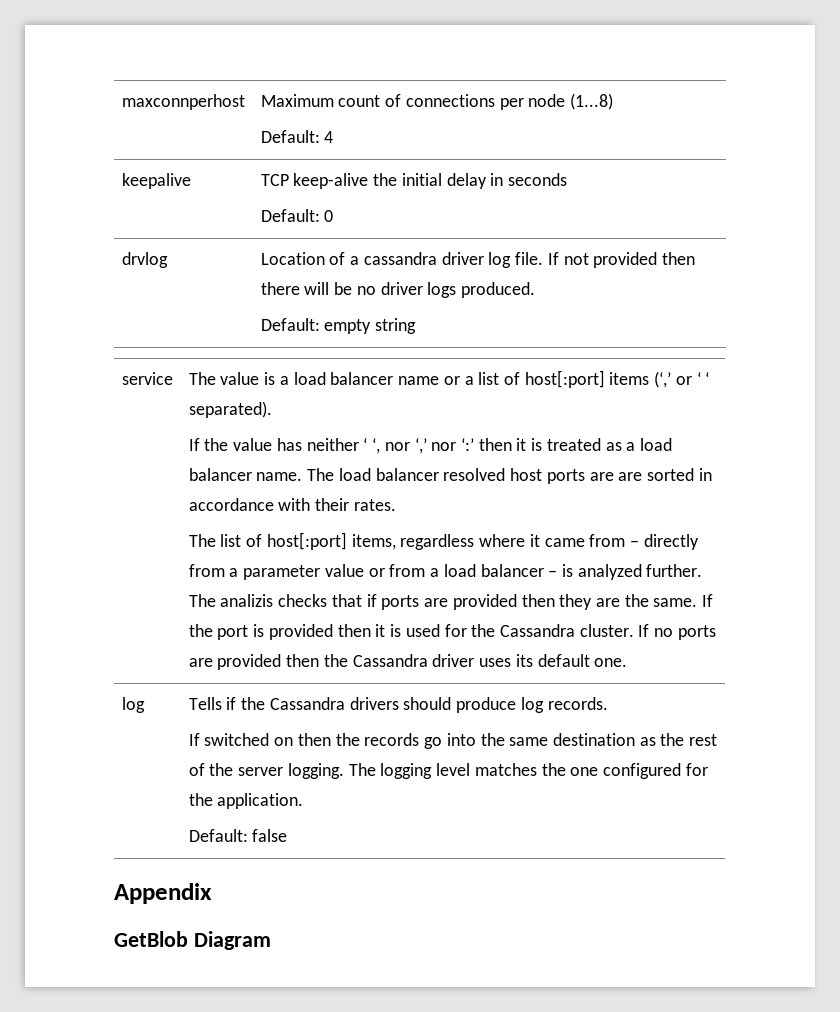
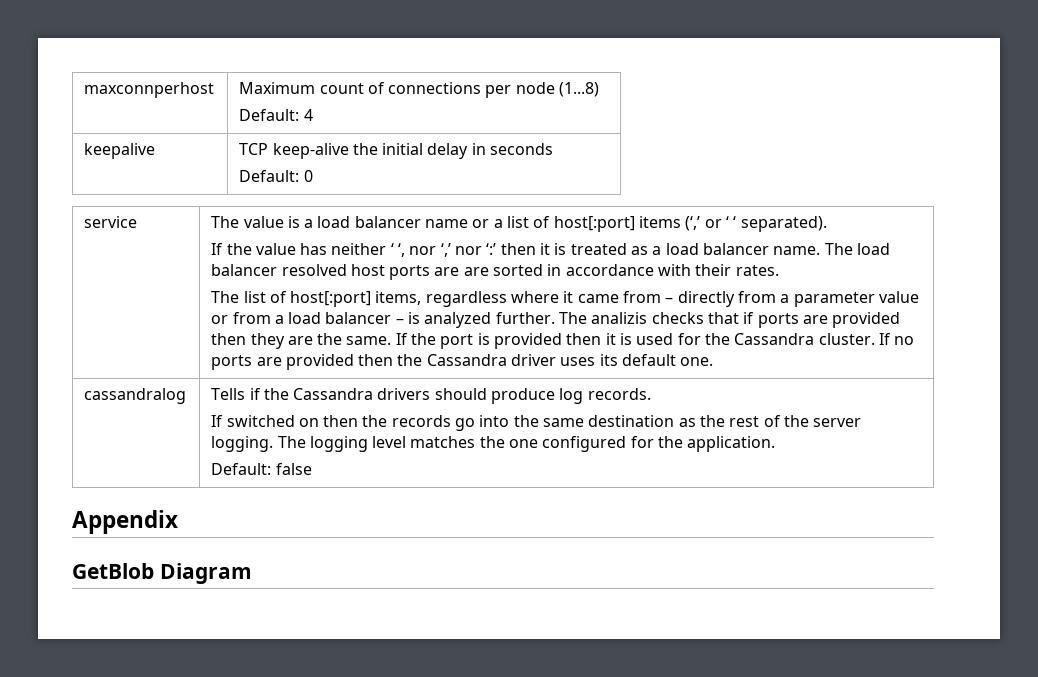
[121,252,168,268] [260,252,695,268] [260,282,536,298] [260,318,417,334] // drvlog | Location of a cassandra driver log file. If not provided then there will be no driver logs produced. // Default: empty string -> (313, 176) none
[121,697,145,713] log -> [84,388,187,404] cassandralog

